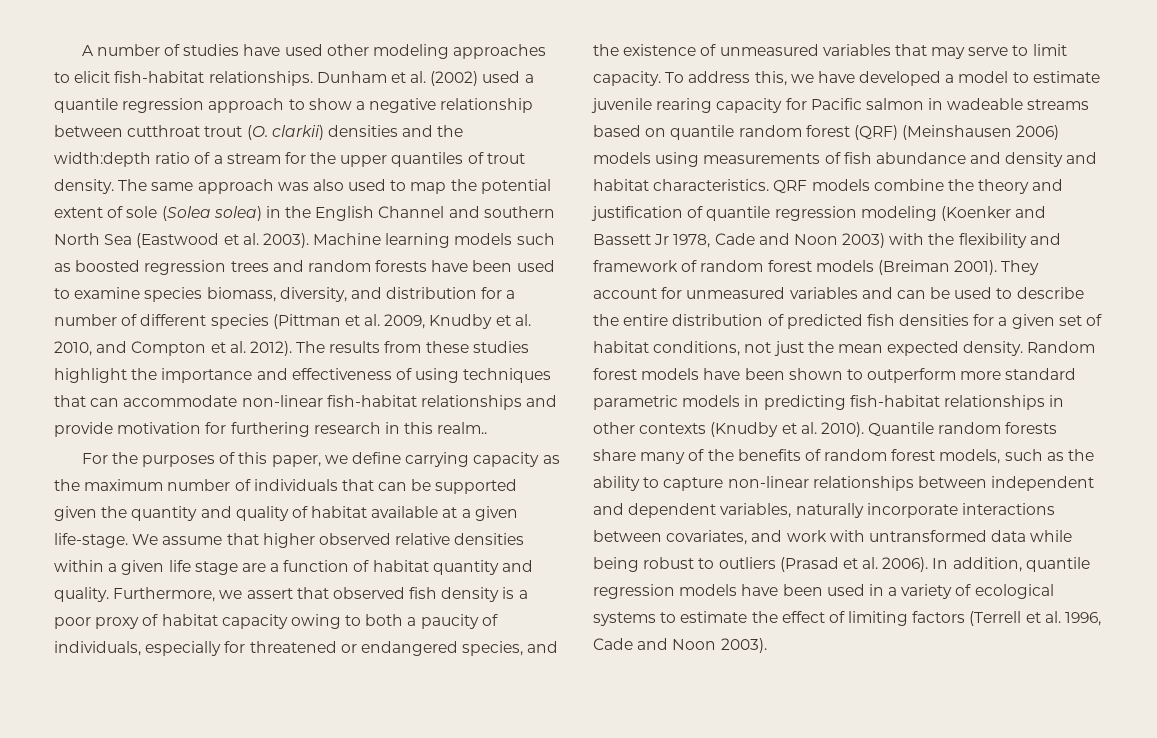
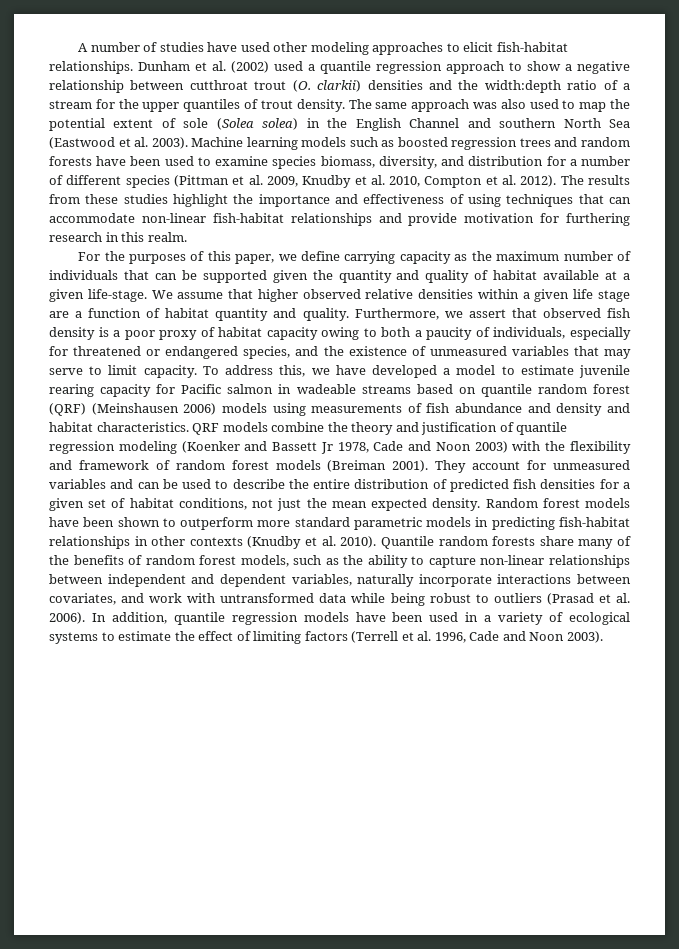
[96,341,128,353] and -> (421, 181) none
[437,422,488,434] realm.. -> [147,232,187,242] realm.

